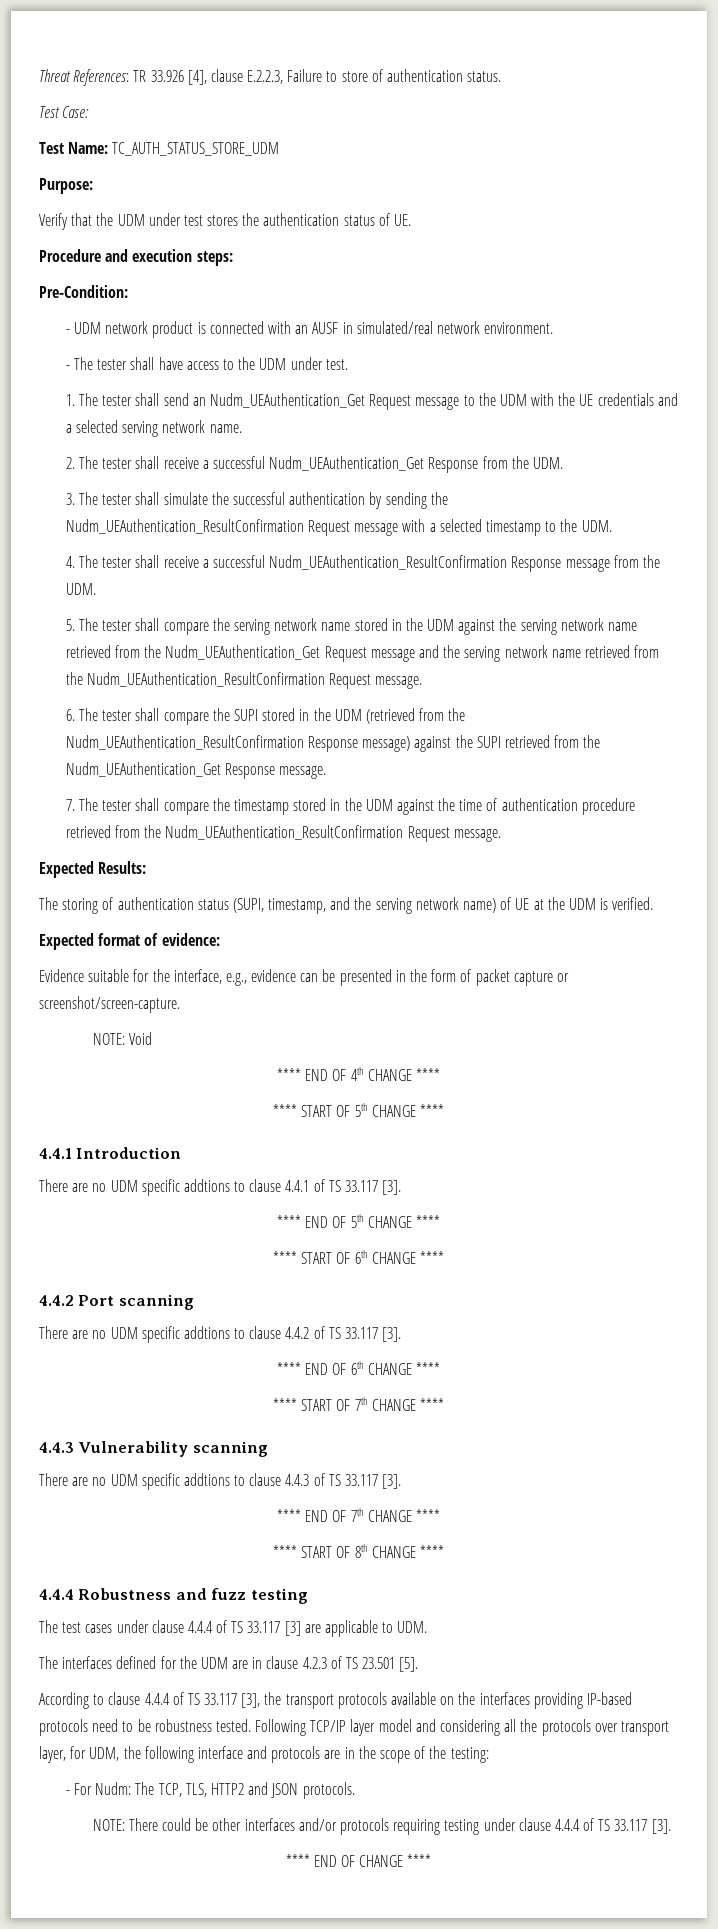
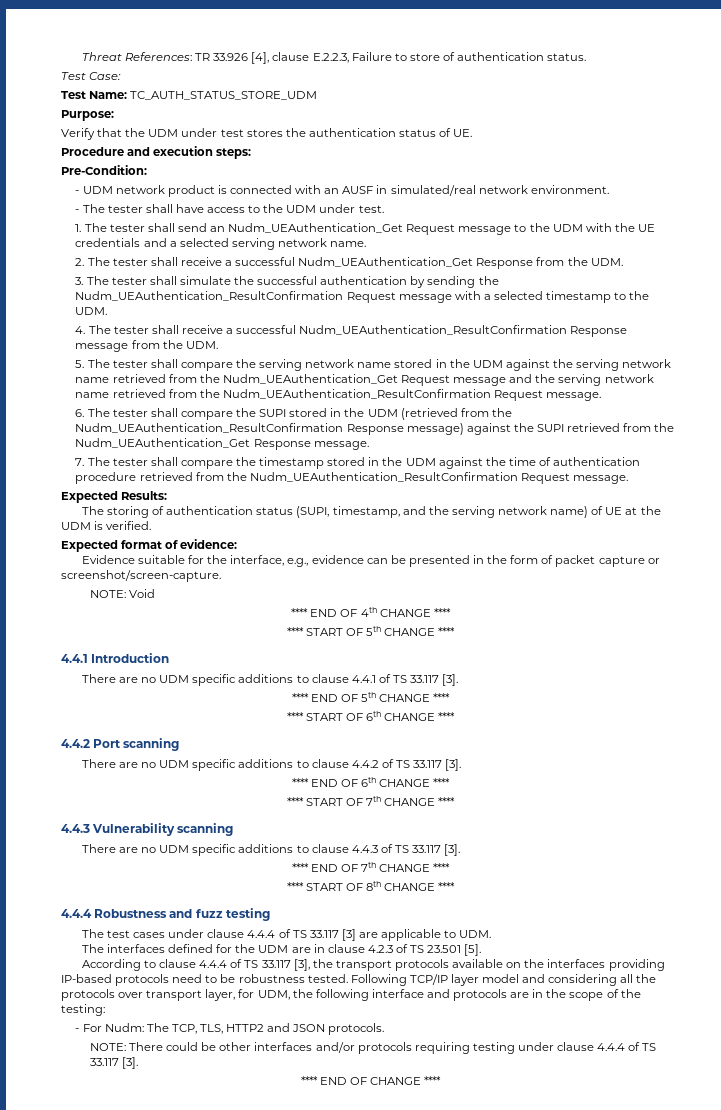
[183,1179,230,1192] addtions -> [238,674,294,683] additions
[183,1326,230,1339] addtions -> [238,759,294,768] additions
[183,1473,230,1486] addtions -> [238,844,294,853] additions

